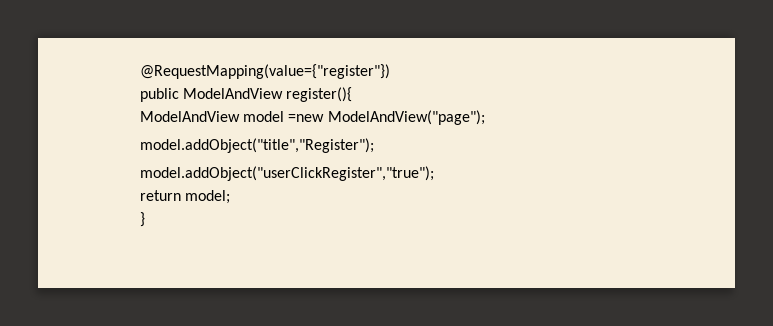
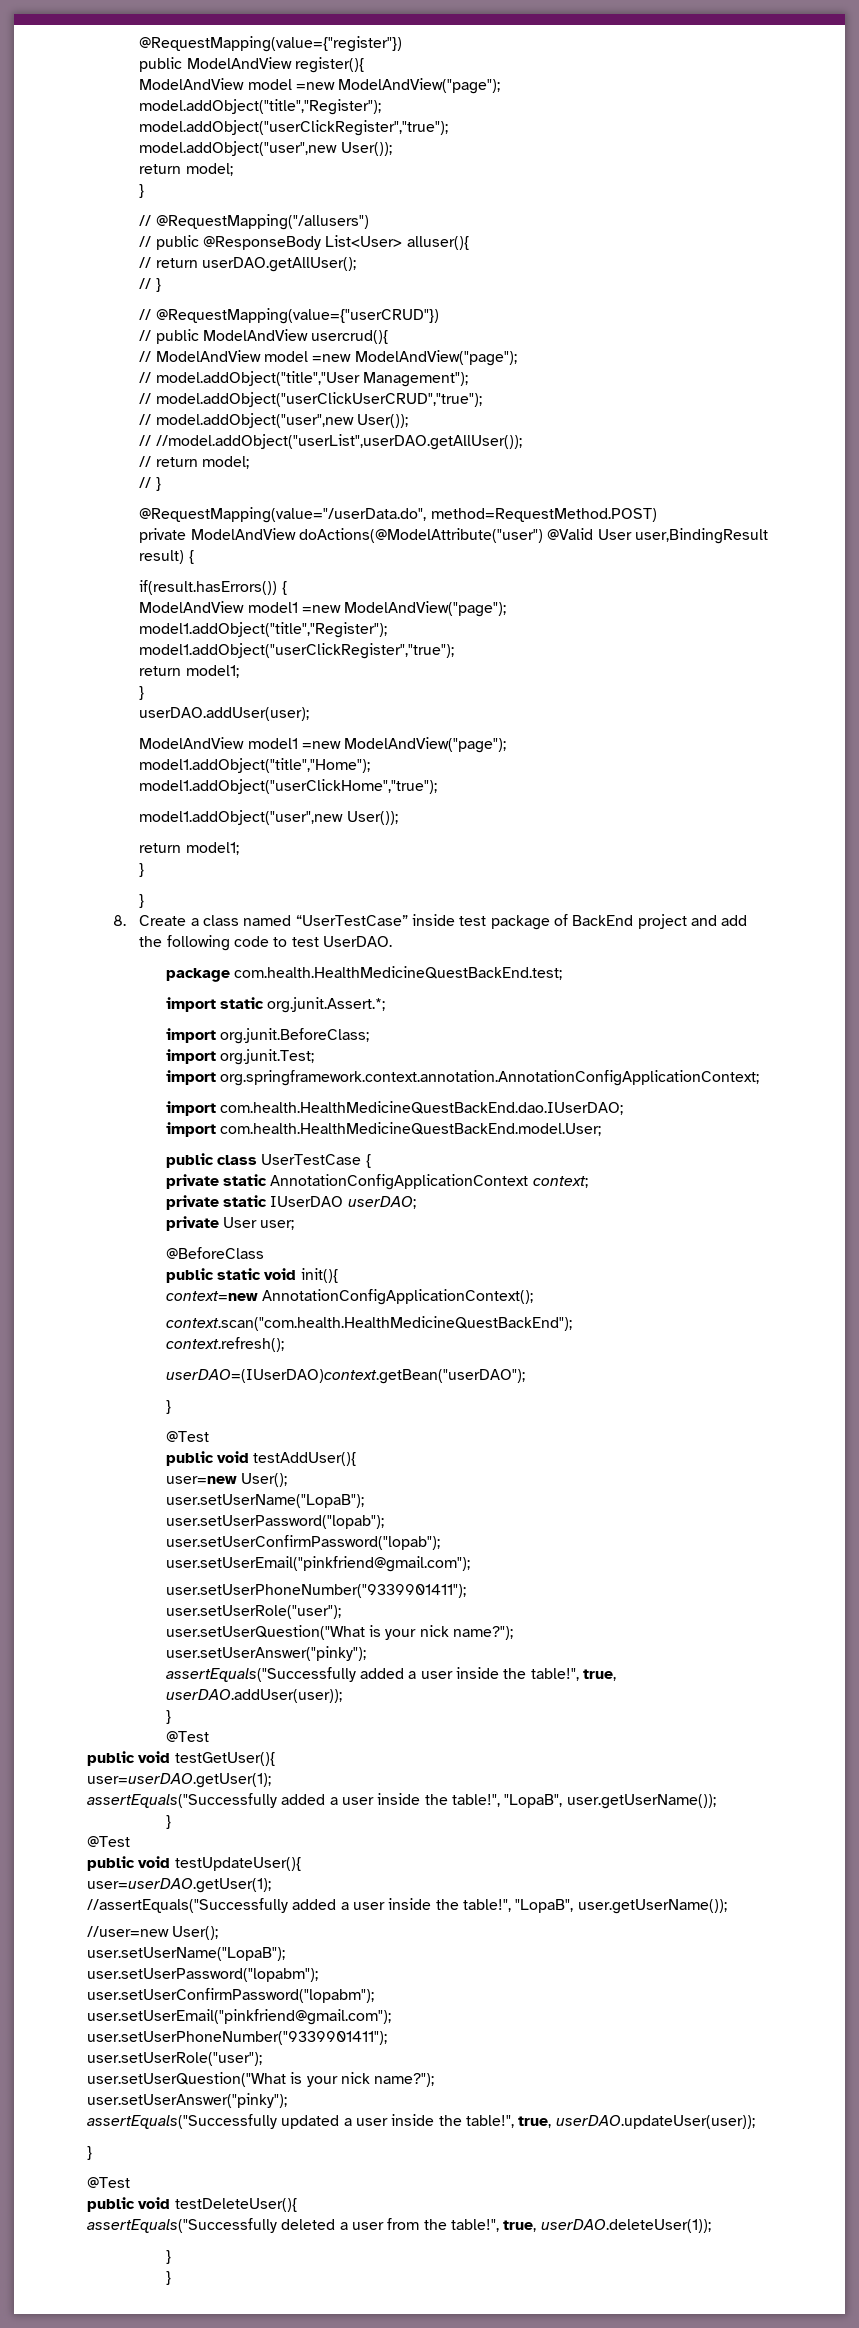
(435, 173) none -> [139,141,392,156] // model.addObject("user",new User());
(146, 219) none -> [139,214,369,230] [139,235,469,250] [139,257,357,272] [139,278,161,292] [139,308,439,324] [139,329,389,344] [139,350,517,366] [139,371,469,387] [139,392,482,407] [139,413,409,428] [139,434,522,450] [139,456,250,469] [139,477,161,491] [139,507,657,523] [139,528,769,544] [139,550,194,564] [139,580,287,595] [139,601,507,617] [139,622,388,638] [139,643,455,659] [139,665,239,678] [139,686,145,700] [139,707,310,721] [139,737,507,753] [139,758,371,773] [139,779,438,794] [139,810,398,825] [139,842,239,855] [139,863,145,877] [139,894,145,908] [113,914,748,930] [139,935,393,951] [165,966,562,982] [165,997,386,1013] [165,1028,369,1044] [165,1049,314,1065] [165,1070,759,1086] [165,1101,623,1116] [165,1122,601,1137] [165,1153,371,1168] [165,1174,588,1190] [165,1195,416,1210] [165,1216,295,1231] [165,1247,264,1259] [165,1268,338,1283] [165,1289,533,1305] [165,1316,572,1331] [165,1337,284,1352] [165,1369,525,1384] [165,1400,171,1414] [165,1431,209,1442] [165,1451,357,1466] [165,1473,287,1487] [165,1494,364,1508] [165,1515,384,1529] [165,1535,440,1550] [165,1556,470,1572] [165,1584,466,1598] [165,1605,341,1619] [165,1625,513,1640] [165,1646,366,1661] [165,1667,616,1682] [165,1689,342,1703] [165,1710,171,1724] [165,1731,209,1742] [87,1751,275,1766] [87,1773,271,1788] [87,1793,716,1809] [165,1815,171,1829] [87,1836,130,1847] [87,1856,301,1871] [87,1878,271,1893] [87,1898,727,1914] [87,1926,219,1940] [87,1947,285,1961] [87,1968,318,1982] [87,1988,374,2003] [87,2009,391,2025] [87,2031,387,2045] [87,2052,262,2066] [87,2072,435,2087] [87,2093,287,2108] [87,2114,755,2129] [87,2146,92,2160] [87,2177,130,2188] [87,2197,297,2212] [87,2218,711,2233] [165,2250,171,2264] [165,2271,171,2285] // // @RequestMapping("/allusers") // // public @ResponseBody List<User> alluser(){ // // return userDAO.getAllUser(); // // } // // @RequestMapping(value={"userCRUD"}) // // public ModelAndView usercrud(){ // // ModelAndView model =new ModelAndView("page"); // // model.addObject("title","User Management"); // // model.addObject("userClickUserCRUD","true"); // // model.addObject("user",new User()); // // //model.addObject("userList",userDAO.getAllUser()); // // return model; // // } // @RequestMapping(value="/userData.do", method=RequestMethod.POST) // private ModelAndView doActions(@ModelAttribute("user") @Valid User user,BindingResult result) { // if(result.hasErrors()) { // ModelAndView model1 =new ModelAndView("page"); // model1.addObject("title","Register"); // model1.addObject("userClickRegister","true"); // return model1; // } // userDAO.addUser(user); // ModelAndView model1 =new ModelAndView("page"); // model1.addObject("title","Home"); // model1.addObject("userClickHome","true"); // model1.addObject("user",new User()); // return model1; // } // } // 8. Create a class named “UserTestCase” inside test package of BackEnd project and add the following code to test UserDAO. // package com.health.HealthMedicineQuestBackEnd.test; // import static org.junit.Assert.*; // import org.junit.BeforeClass; // import org.junit.Test; // import org.springframework.context.annotation.AnnotationConfigApplicationContext; // import com.health.HealthMedicineQuestBackEnd.dao.IUserDAO; // import com.health.HealthMedicineQuestBackEnd.model.User; // public class UserTestCase { // private static AnnotationConfigApplicationContext context; // private static IUserDAO userDAO; // private User user; // @BeforeClass // public static void init(){ // context=new AnnotationConfigApplicationContext(); // context.scan("com.health.HealthMedicineQuestBackEnd"); // context.refresh(); // userDAO=(IUserDAO)context.getBean("userDAO"); // } // @Test // public void testAddUser(){ // user=new User(); // user.setUserName("LopaB"); // user.setUserPassword("lopab"); // user.setUserConfirmPassword("lopab"); // user.setUserEmail("pinkfriend@gmail.com"); // user.setUserPhoneNumber("9339901411"); // user.setUserRole("user"); // user.setUserQuestion("What is your nick name?"); // user.setUserAnswer("pinky"); // assertEquals("Successfully added a user inside the table!", true, userDAO.addUser(user)); // } // @Test // public void testGetUser(){ // user=userDAO.getUser(1); // assertEquals("Successfully added a user inside the table!", "LopaB", user.getUserName()); // } // @Test // public void testUpdateUser(){ // user=userDAO.getUser(1); // //assertEquals("Successfully added a user inside the table!", "LopaB", user.getUserName()); // //user=new User(); // user.setUserName("LopaB"); // user.setUserPassword("lopabm"); // user.setUserConfirmPassword("lopabm"); // user.setUserEmail("pinkfriend@gmail.com"); // user.setUserPhoneNumber("9339901411"); // user.setUserRole("user"); // user.setUserQuestion("What is your nick name?"); // user.setUserAnswer("pinky"); // assertEquals("Successfully updated a user inside the table!", true, userDAO.updateUser(user)); // } // @Test // public void testDeleteUser(){ // assertEquals("Successfully deleted a user from the table!", true, userDAO.deleteUser(1)); // } // }

